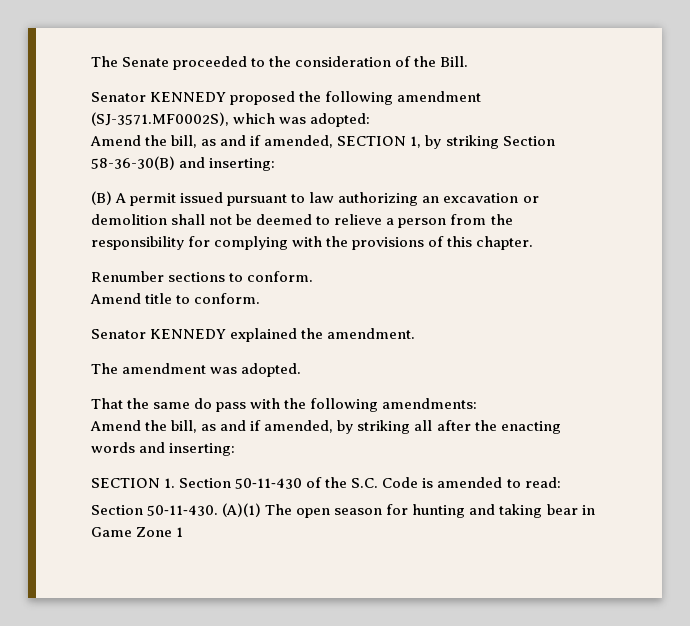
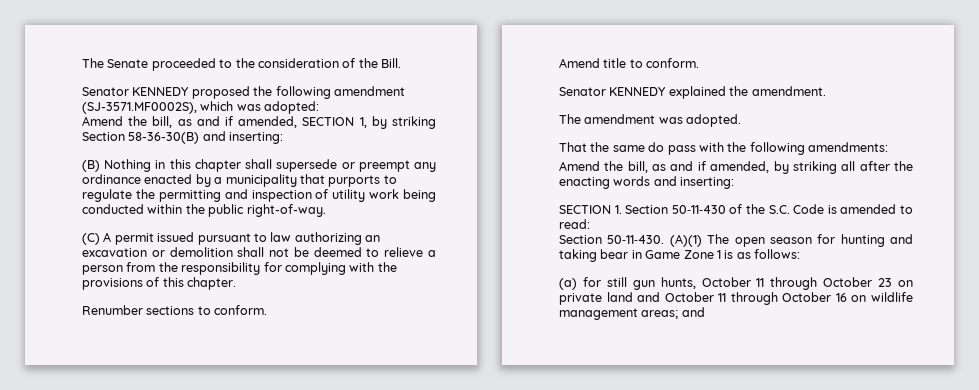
(112, 198) none -> [104,159,437,172] [82,174,397,187] [82,189,436,202] [82,204,326,217] [82,233,100,245] Nothing in this chapter shall supersede or preempt any ordinance enacted by a municipality that purports to regulate the permitting and inspection of utility work being conducted within the public right-of-way. // (C)
(184, 532) none -> [724,249,800,259] [559,277,913,290] [559,292,913,305] [559,307,705,320] is as follows: // (a) for still gun hunts, October 11 through October 23 on private land and October 11 through October 16 on wildlife management areas; and

